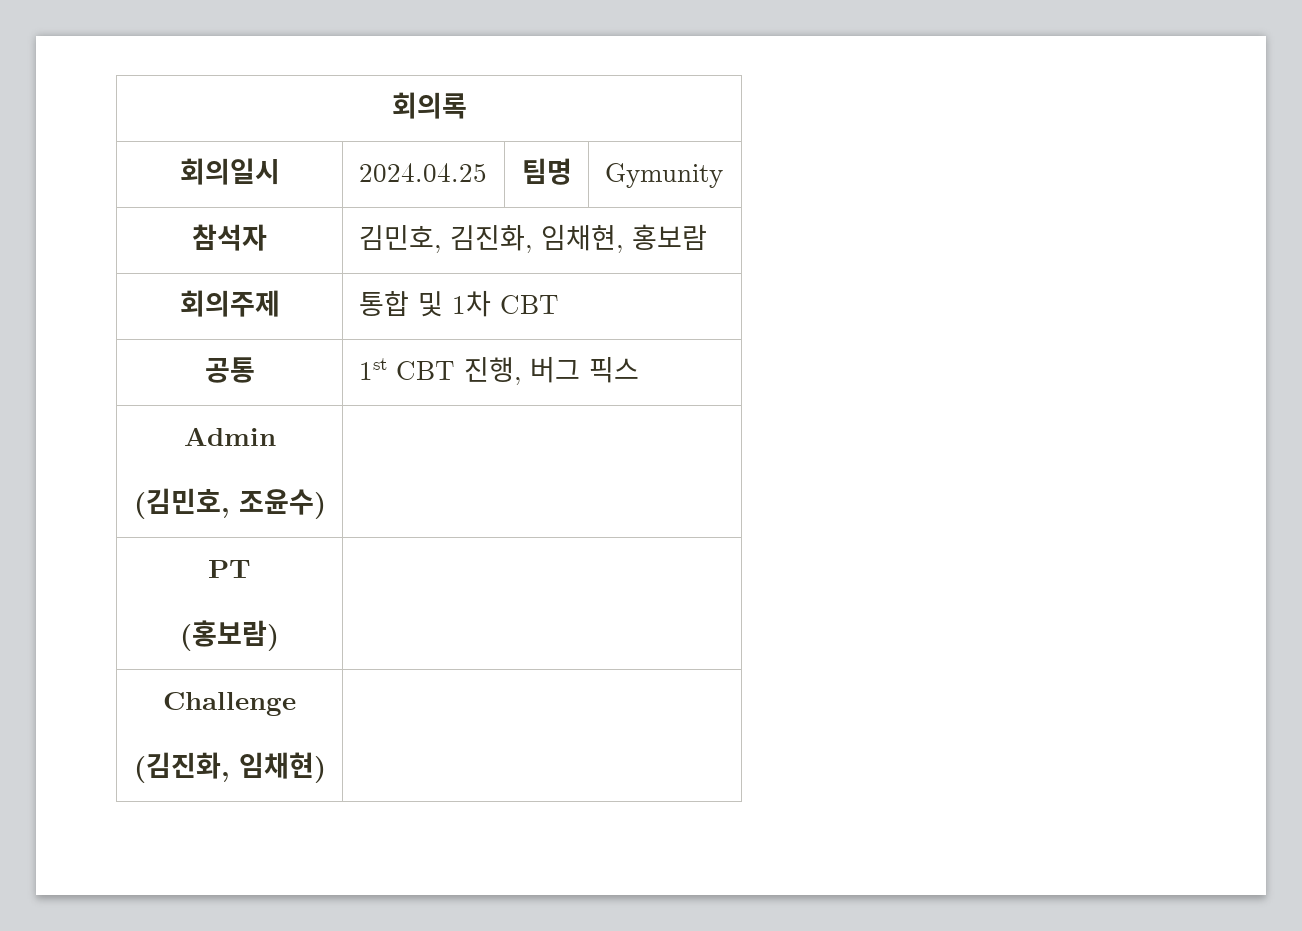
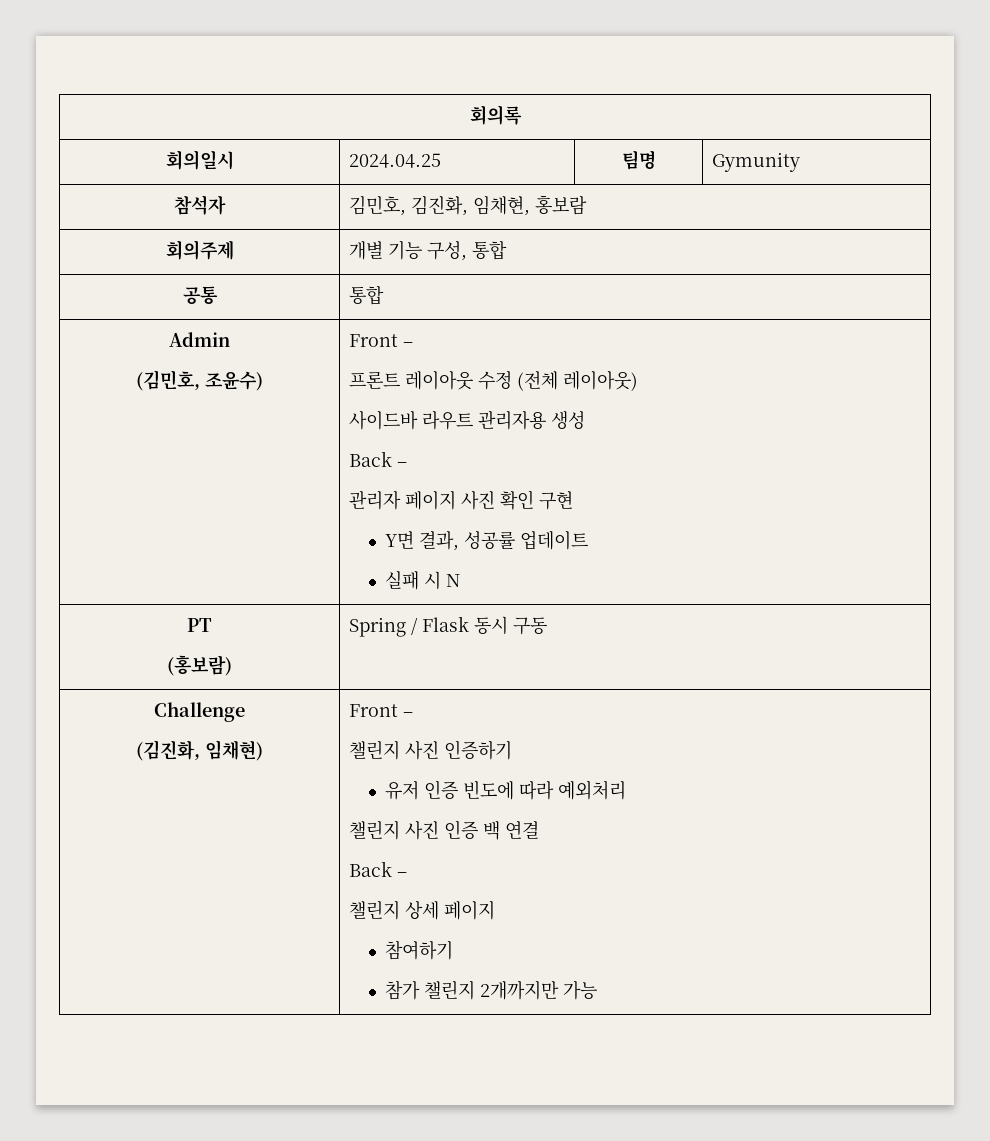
[358,290,559,317] [204,357,255,383] [358,356,639,385] [183,427,276,446] [133,488,326,519] [208,560,251,578] [180,620,279,651] [163,692,296,716] [133,752,326,783] 통합 및 1차 CBT // 공통 | 1st CBT 진행, 버그 픽스 // Admin // (김민호, 조윤수) | // PT // (홍보람) | // Challenge // (김진화, 임채현) | -> [349,241,508,261] [182,286,218,304] [349,286,385,305] [169,332,230,347] [136,370,263,391] [349,334,414,347] [349,371,639,391] [349,410,586,430] [349,451,408,467] [349,490,574,510] [385,531,589,551] [385,571,461,590] [187,618,212,632] [167,655,232,676] [349,616,548,637] [154,702,245,722] [136,740,263,761] [349,704,414,717] [349,740,513,760] [385,780,627,800] [349,820,540,840] [349,861,408,877] [349,900,496,920] [385,940,454,960] [385,980,598,1000] 개별 기능 구성, 통합 // 공통 | 통합 // Admin // (김민호, 조윤수) | Front – // 프론트 레이아웃 수정 (전체 레이아웃) // 사이드바 라우트 관리자용 생성 // Back – // 관리자 페이지 사진 확인 구현 // Y면 결과, 성공률 업데이트 // 실패 시 N // PT // (홍보람) | Spring / Flask 동시 구동 // Challenge // (김진화, 임채현) | Front – // 챌린지 사진 인증하기 // 유저 인증 빈도에 따라 예외처리 // 챌린지 사진 인증 백 연결 // Back – // 챌린지 상세 페이지 // 참여하기 // 참가 챌린지 2개까지만 가능

